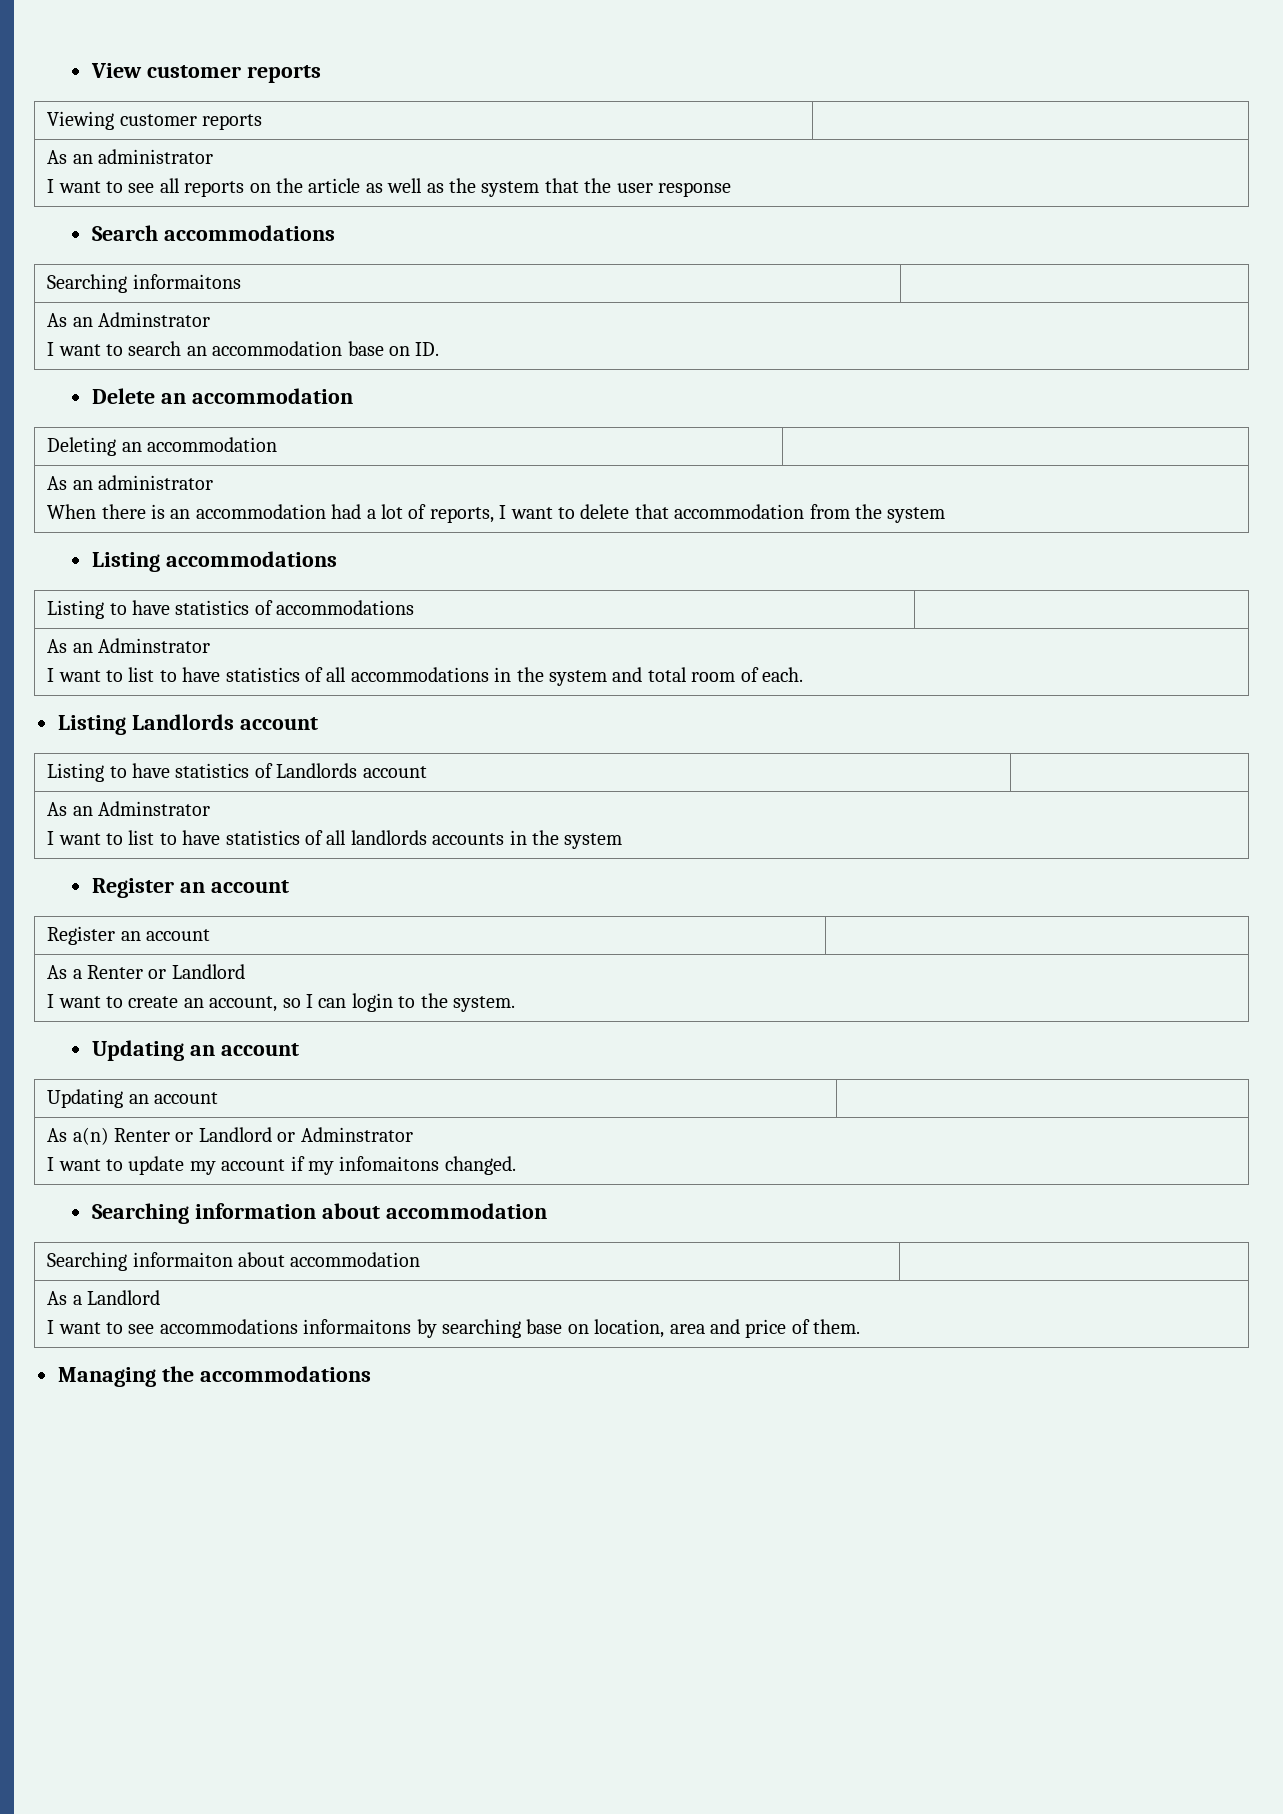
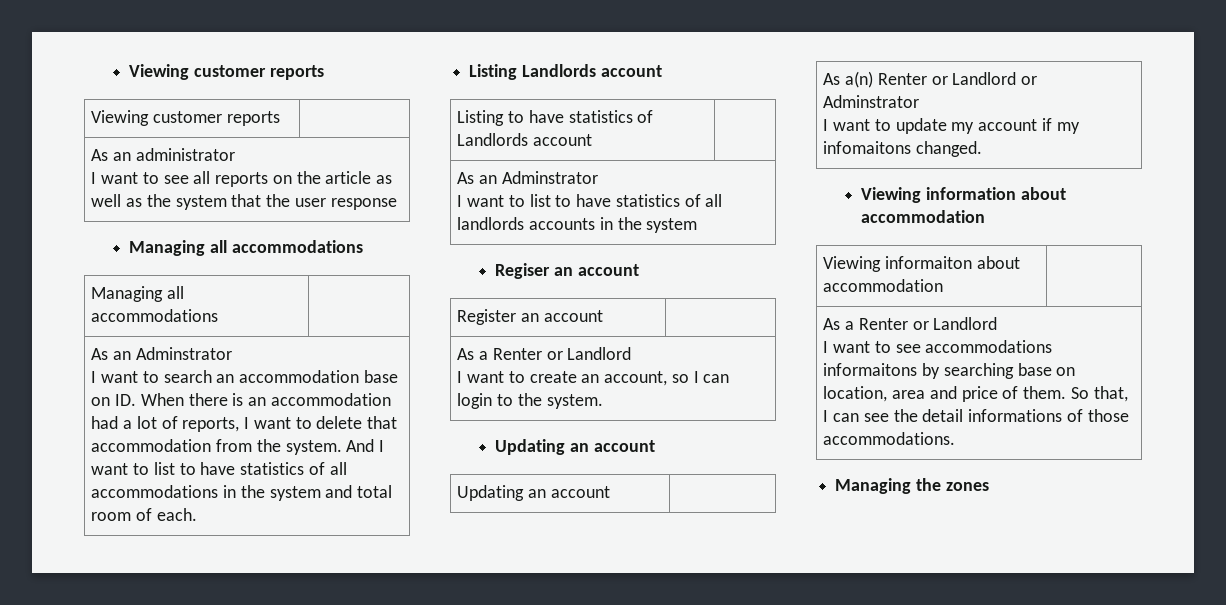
[90,63,142,78] View -> [129,64,190,80] Viewing
[91,225,335,241] [47,274,241,293] Search accommodations // Searching informaitons -> [129,240,363,256] [91,286,185,302] [91,309,219,322] Managing all accommodations // Managing all accommodations
[91,388,353,404] [47,437,277,456] [47,475,213,490] // Delete an accommodation // Deleting an accommodation | // As an administrator // -> (137, 400) none
[887,507,946,523] [91,551,337,572] [47,600,415,619] [47,638,210,653] system // Listing accommodations // Listing to have statistics of accommodations | // As an Adminstrator // -> [285,439,375,455] system. And
[91,878,174,898] Register -> [495,263,551,279] Regiser
[91,1203,189,1224] Searching -> [861,187,922,203] Viewing
[47,1252,128,1271] Searching -> [823,256,882,272] Viewing
(82, 1300) none -> [858,318,929,330] Renter or
(861, 1326) none -> [1070,386,1128,402] [823,409,1129,422] [823,432,956,445] So that, I can see the detail informations of those accommodations.
[200,1366,372,1382] accommodations -> [945,482,989,491] zones

